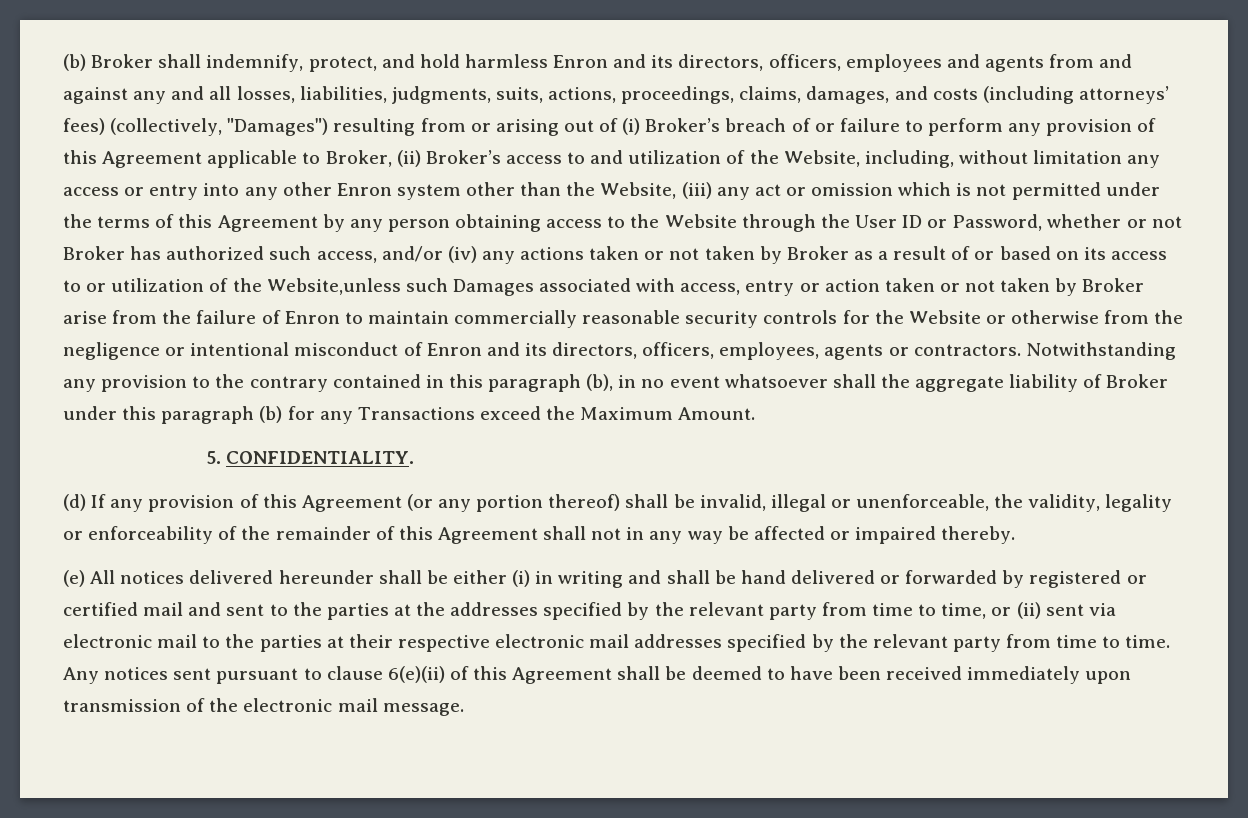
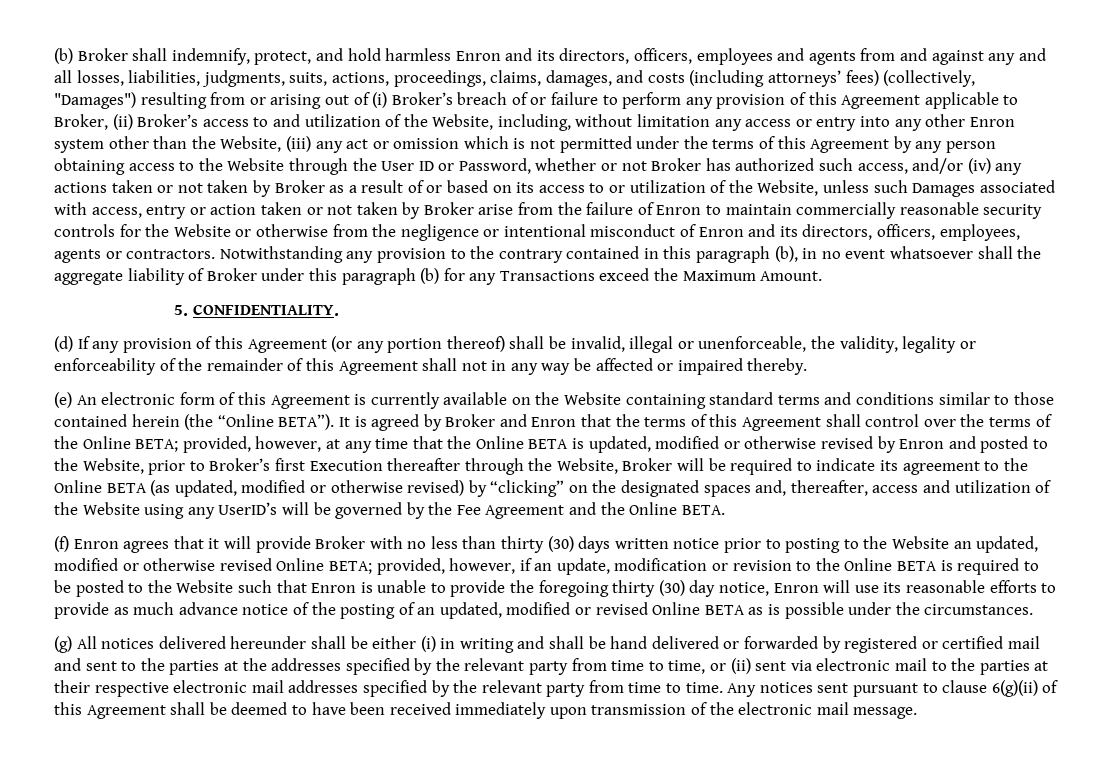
[266,278,401,295] Website,unless -> [757,180,869,196] Website, unless
(85, 578) none -> [76,392,1054,409] [54,414,1052,431] [54,436,1048,453] [54,458,1028,475] [54,480,1052,497] [54,502,725,519] [54,536,1039,553] [54,558,1039,575] [54,580,1057,597] [54,602,1034,619] [54,636,72,653] An electronic form of this Agreement is currently available on the Website containing standard terms and conditions similar to those contained herein (the “Online BETA”). It is agreed by Broker and Enron that the terms of this Agreement shall control over the terms of the Online BETA; provided, however, at any time that the Online BETA is updated, modified or otherwise revised by Enron and posted to the Website, prior to Broker’s first Execution thereafter through the Website, Broker will be required to indicate its agreement to the Online BETA (as updated, modified or otherwise revised) by “clicking” on the designated spaces and, thereafter, access and utilization of the Website using any UserID’s will be governed by the Fee Agreement and the Online BETA. // (f) Enron agrees that it will provide Broker with no less than thirty (30) days written notice prior to posting to the Website an updated, modified or otherwise revised Online BETA; provided, however, if an update, modification or revision to the Online BETA is required to be posted to the Website such that Enron is unable to provide the foregoing thirty (30) day notice, Enron will use its reasonable efforts to provide as much advance notice of the posting of an updated, modified or revised Online BETA as is possible under the circumstances. // (g)
[387,666,445,683] 6(e)(ii) -> [991,680,1038,697] 6(g)(ii)

